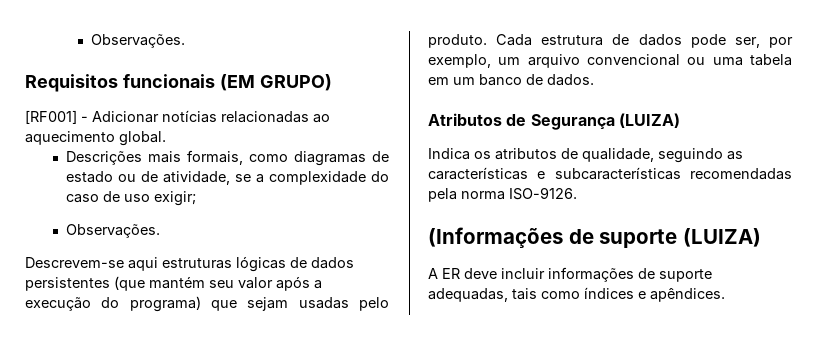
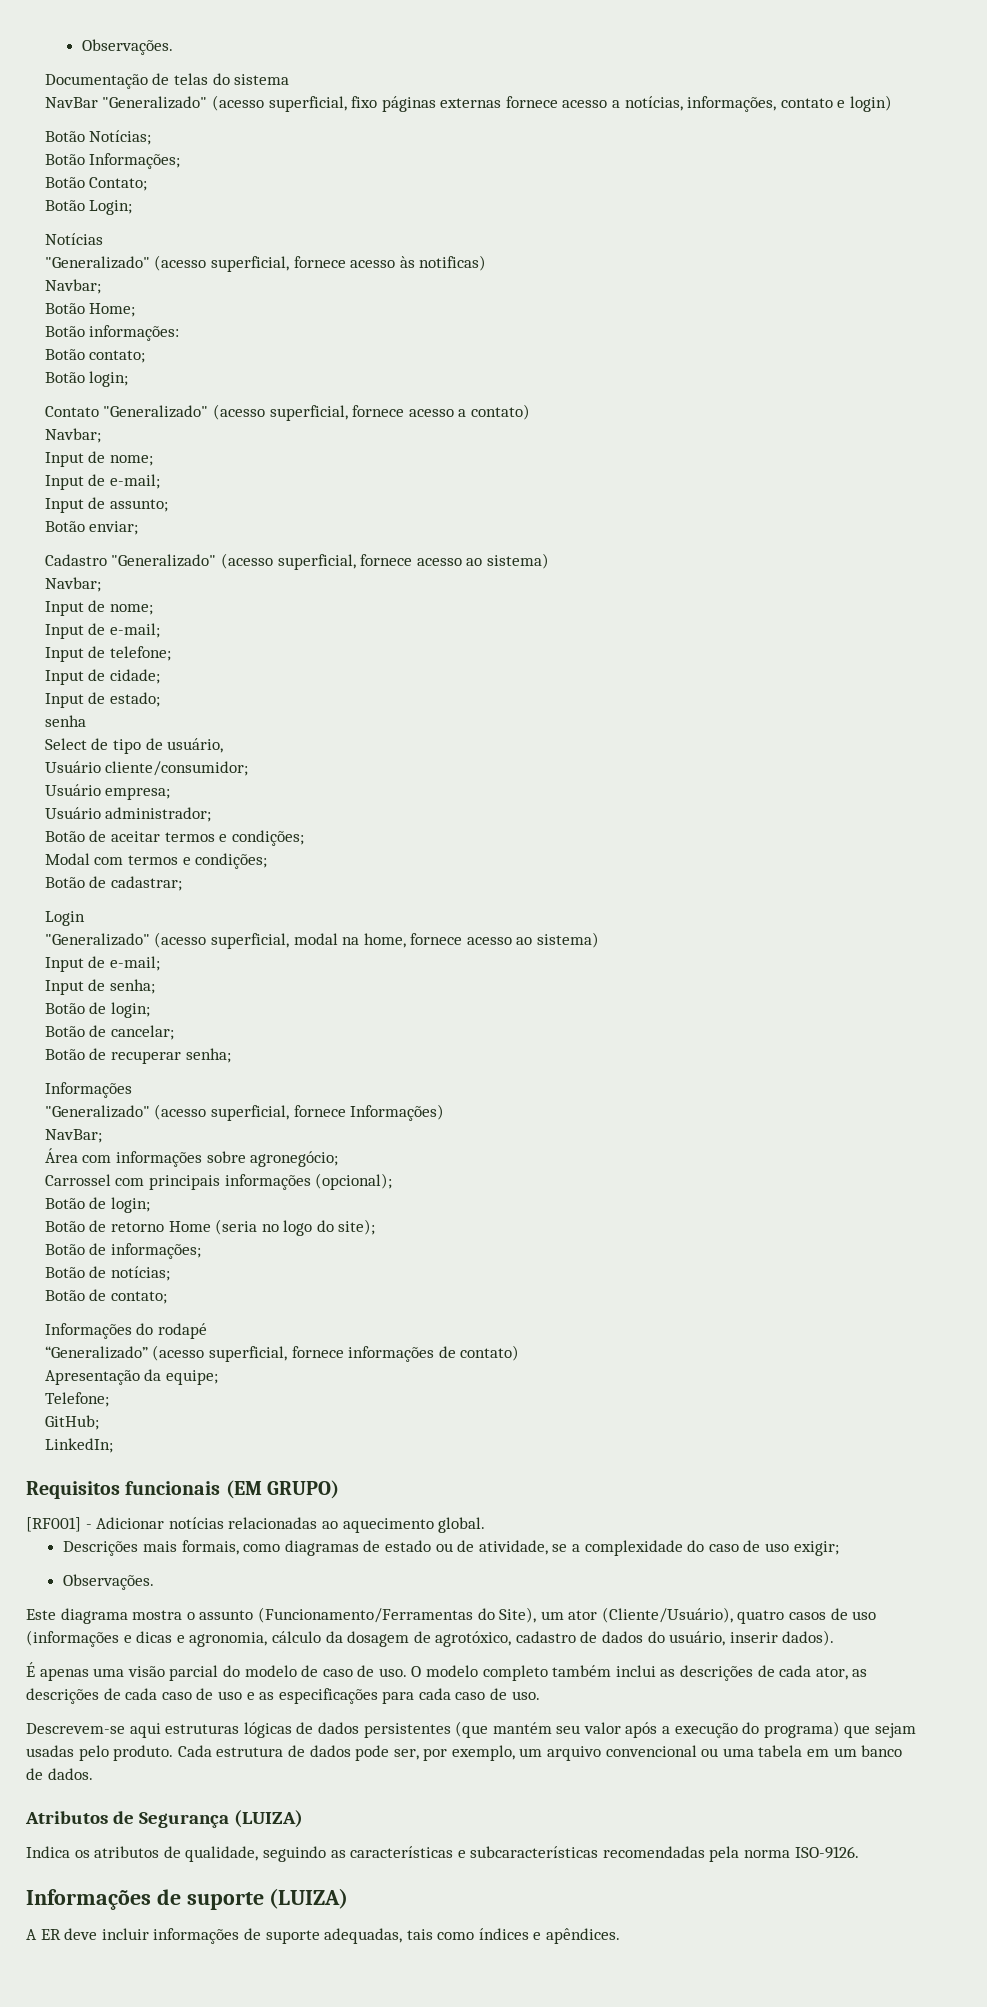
[90,34,185,48] Observações. -> [82,39,174,55] [44,73,290,89] [44,95,893,112] [44,130,152,145] [44,153,181,169] [44,177,148,191] [44,200,133,215] [44,233,103,245] [44,255,487,272] [44,279,101,294] [44,303,136,317] [44,325,180,341] [44,349,146,363] [44,371,129,387] [44,404,530,421] [44,428,101,443] [44,451,153,467] [44,474,160,490] [44,497,168,513] [44,521,139,535] [44,553,549,570] [44,577,101,592] [44,600,153,616] [44,623,160,639] [44,646,171,662] [44,669,160,685] [44,692,160,708] [44,715,86,727] [44,738,224,754] [44,761,249,776] [44,784,171,800] [44,807,212,822] [44,830,304,846] [44,853,268,869] [44,876,182,891] [44,911,85,926] [44,932,600,949] [44,956,160,972] [44,979,155,995] [44,1002,150,1018] [44,1025,174,1040] [44,1048,231,1064] [44,1082,132,1098] [44,1104,445,1121] [44,1129,102,1143] [44,1148,339,1167] [44,1173,393,1190] [44,1197,150,1213] [44,1219,376,1236] [44,1243,201,1259] [44,1266,170,1281] [44,1289,167,1304] [44,1323,207,1339] [44,1345,520,1362] [44,1369,218,1385] [44,1392,109,1407] [44,1415,99,1430] [44,1438,113,1453] Observações. // Documentação de telas do sistema // NavBar "Generalizado" (acesso superficial, fixo páginas externas fornece acesso a notícias, informações, contato e login) // Botão Notícias; // Botão Informações; // Botão Contato; // Botão Login; // Notícias // "Generalizado" (acesso superficial, fornece acesso às notificas) // Navbar; // Botão Home; // Botão informações: // Botão contato; // Botão login; // Contato "Generalizado" (acesso superficial, fornece acesso a contato) // Navbar; // Input de nome; // Input de e-mail; // Input de assunto; // Botão enviar; // Cadastro "Generalizado" (acesso superficial, fornece acesso ao sistema) // Navbar; // Input de nome; // Input de e-mail; // Input de telefone; // Input de cidade; // Input de estado; // senha // Select de tipo de usuário, // Usuário cliente/consumidor; // Usuário empresa; // Usuário administrador; // Botão de aceitar termos e condições; // Modal com termos e condições; // Botão de cadastrar; // Login // "Generalizado" (acesso superficial, modal na home, fornece acesso ao sistema) // Input de e-mail; // Input de senha; // Botão de login; // Botão de cancelar; // Botão de recuperar senha; // Informações // "Generalizado" (acesso superficial, fornece Informações) // NavBar; // Área com informações sobre agronegócio; // Carrossel com principais informações (opcional); // Botão de login; // Botão de retorno Home (seria no logo do site); // Botão de informações; // Botão de notícias; // Botão de contato; // Informações do rodapé // “Generalizado” (acesso superficial, fornece informações de contato) // Apresentação da equipe; // Telefone; // GitHub; // LinkedIn;
(160, 231) none -> [26,1607,877,1624] [26,1630,835,1647] [26,1662,868,1681] [26,1688,540,1704] // Este diagrama mostra o assunto (Funcionamento/Ferramentas do Site), um ator (Cliente/Usuário), quatro casos de uso (informações e dicas e agronomia, cálculo da dosagem de agrotóxico, cadastro de dados do usuário, inserir dados). // É apenas uma visão parcial do modelo de caso de uso. O modelo completo também inclui as descrições de cada ator, as descrições de cada caso de uso e as especificações para cada caso de uso.
[428,227,563,248] (Informações -> [26,1889,151,1910] Informações

